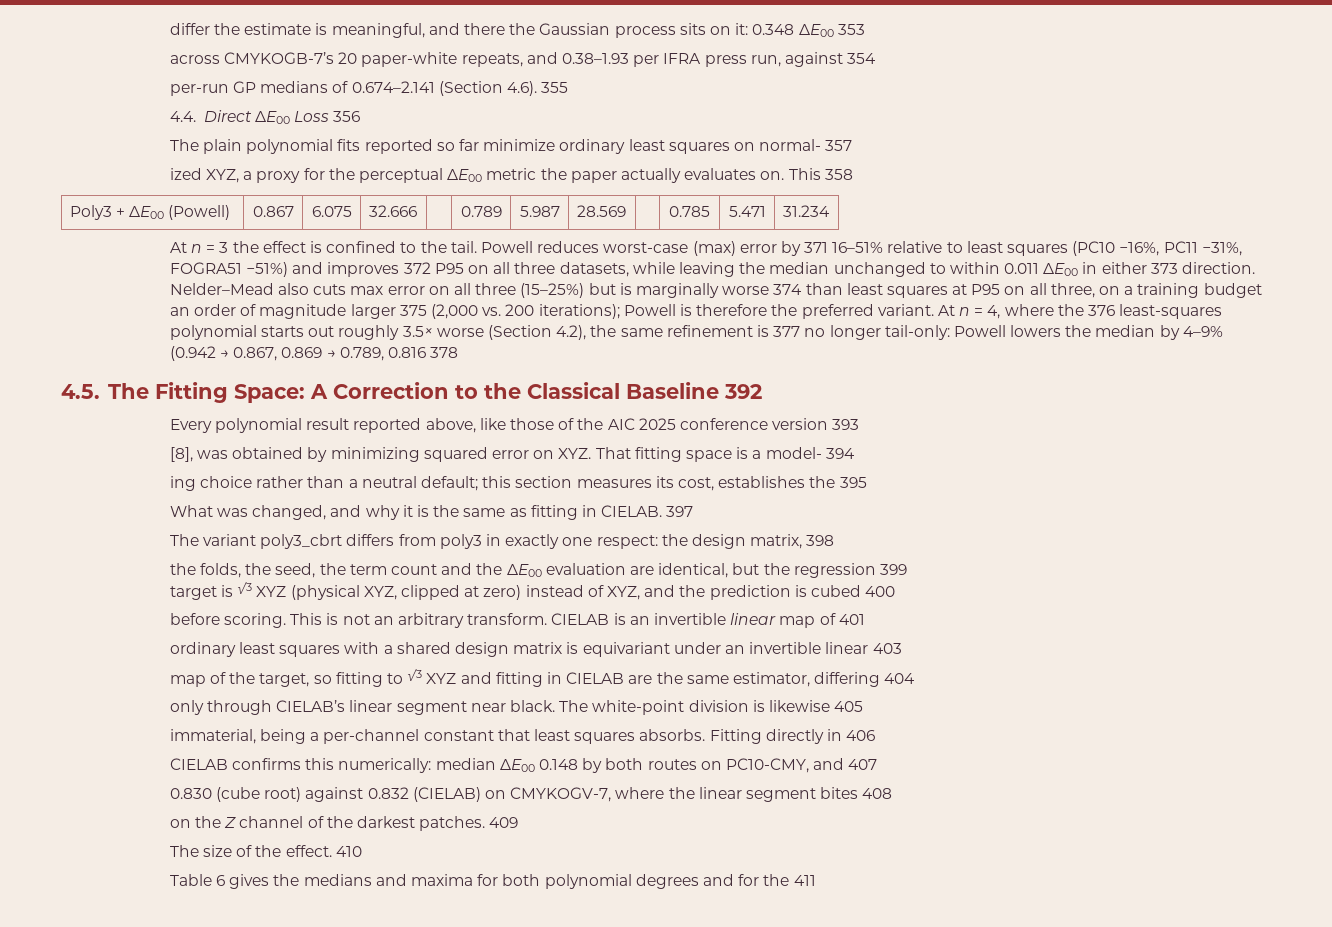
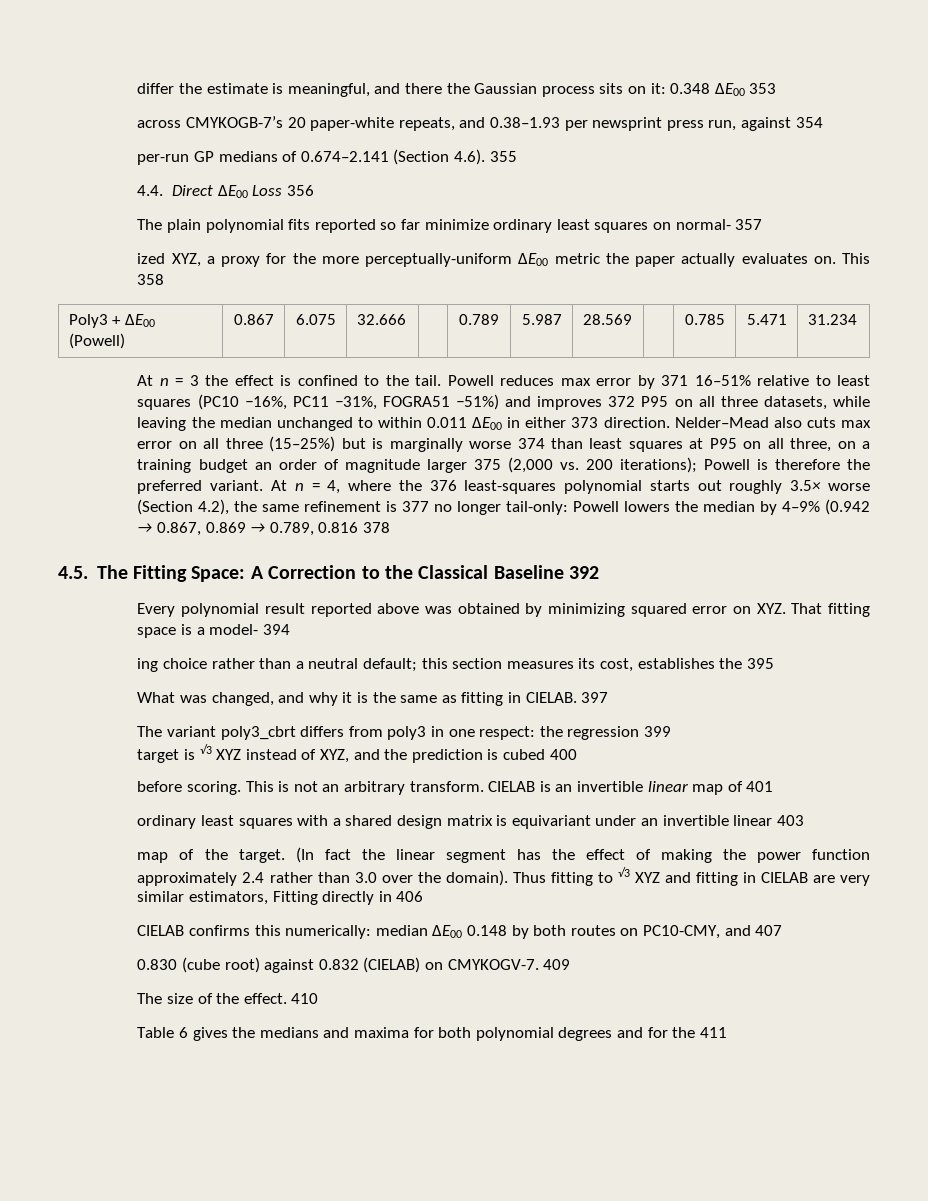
[663,53,702,64] IFRA -> [592,117,663,131] newsprint
[359,168,444,183] perceptual -> [321,253,513,267] more perceptually-uniform
[603,241,736,256] worst-case (max) -> [560,378,591,386] max
[425,418,860,433] [169,447,193,462] above, like those of the AIC 2025 conference version 393 // [8], -> [377,603,420,614] above
[505,534,560,549] exactly -> (444, 731) none
[691,534,835,549] [169,563,790,578] design matrix, 398 // the folds, the seed, the term count and the ∆E00 evaluation are identical, but the -> (563, 731) none
[290,585,522,600] (physical XYZ, clipped at zero) -> (242, 754) none
[259,673,332,687] target, so -> [238,847,870,863] [137,870,546,886] target. (In fact the linear segment has the effect of making the power function approximately 2.4 rather than 3.0 over the domain). Thus
[656,672,916,687] [169,700,864,715] [169,729,706,744] the same estimator, differing 404 // only through CIELAB’s linear segment near black. The white-point division is likewise 405 // immaterial, being a per-channel constant that least squares absorbs. -> [840,875,870,886] [137,891,269,905] very similar estimators,
[510,787,893,802] [169,816,486,831] CMYKOGV-7, where the linear segment bites 408 // on the Z channel of the darkest patches. -> [447,959,539,970] CMYKOGV-7.

